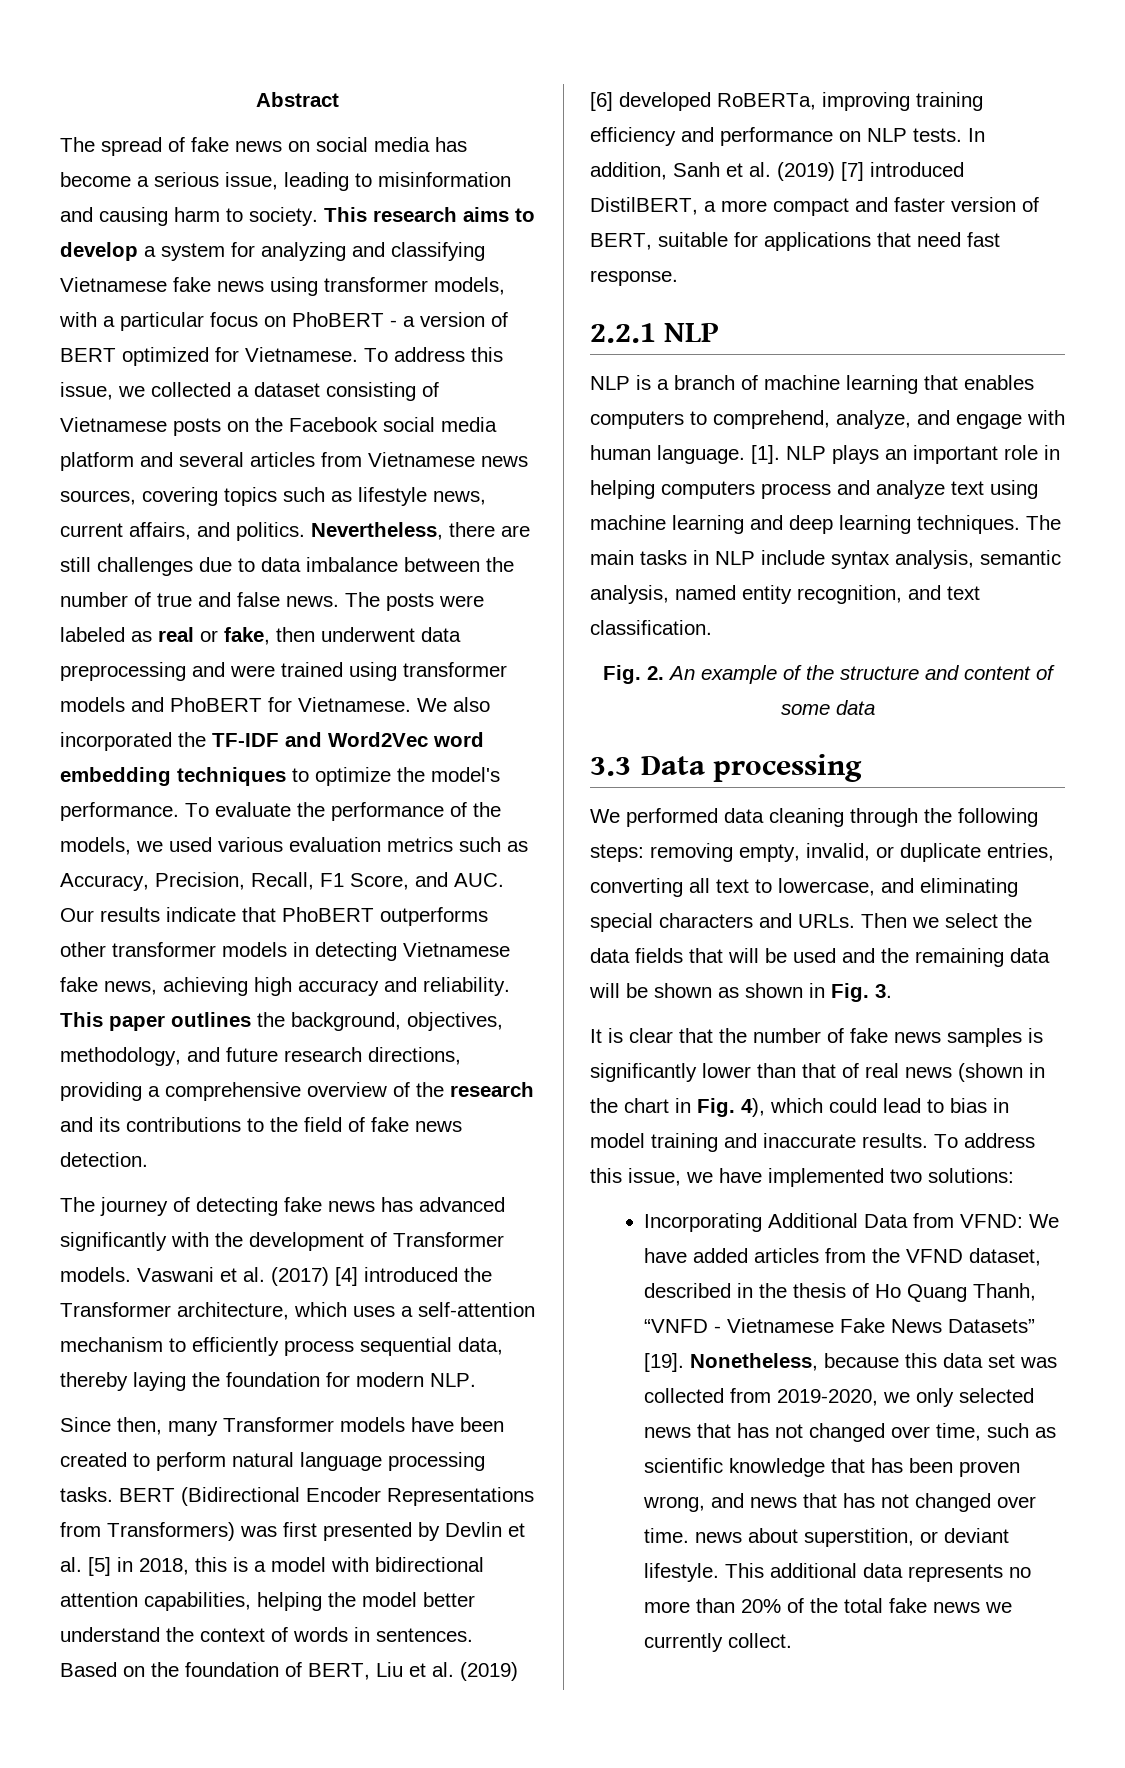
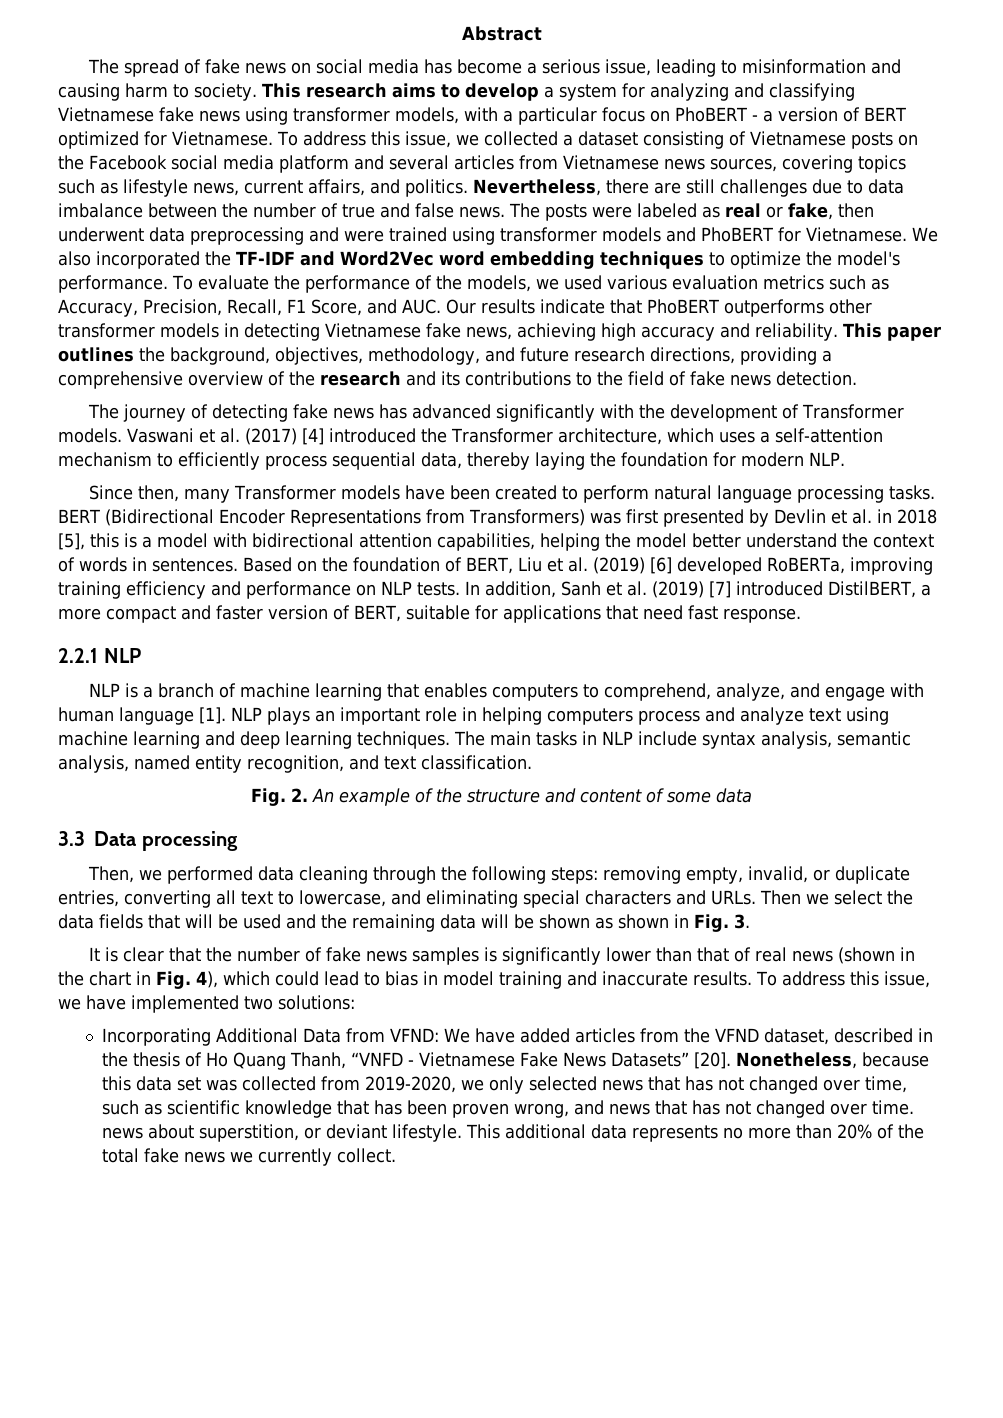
[88,1557,189,1576] [5] in 2018, -> [876,509,937,524] [58,533,85,550] in 2018 [5],
[657,445,745,464] language. -> [119,707,194,725] language
[590,809,620,823] We -> [88,866,163,883] Then, we
[644,1353,685,1372] [19]. -> [693,1052,731,1069] [20].

